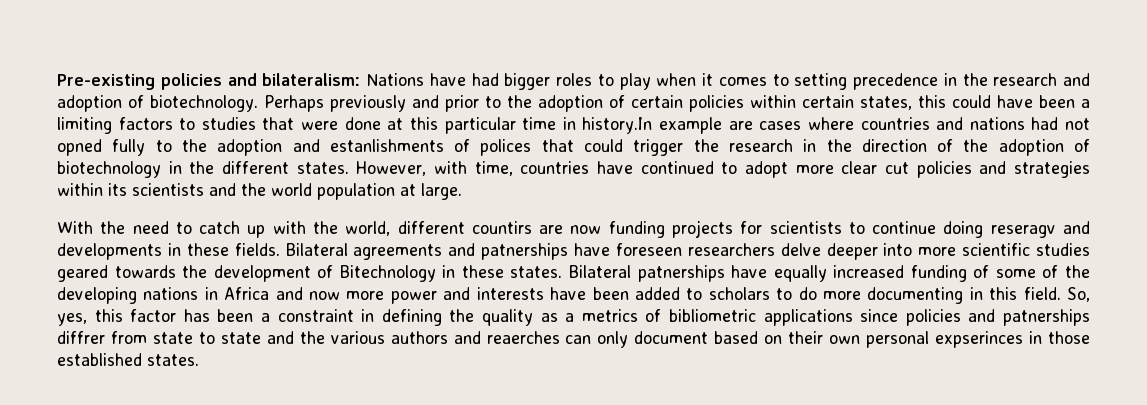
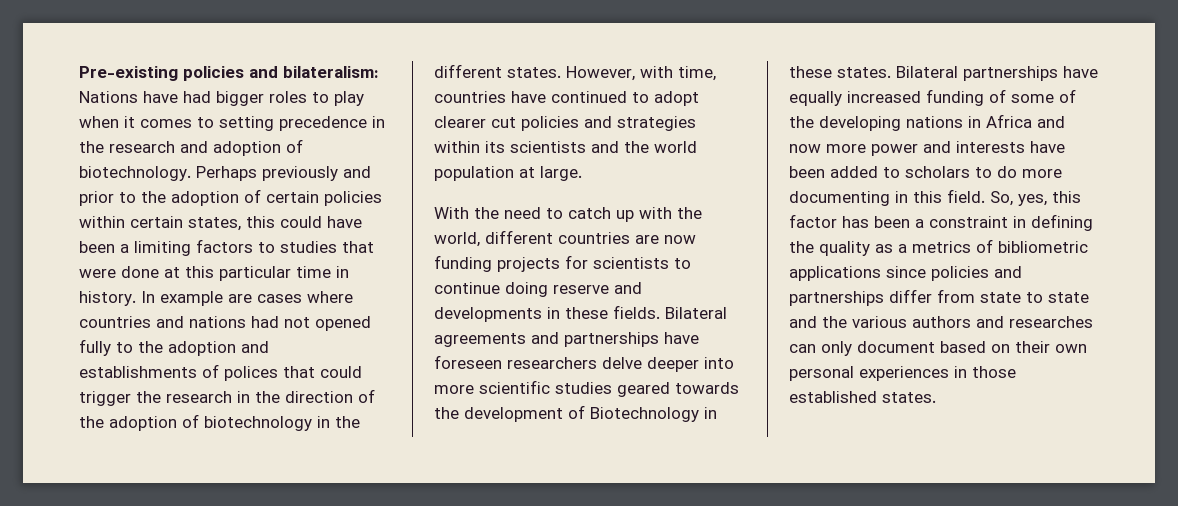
[582,117,653,134] history.In -> [79,291,155,306] history. In
[57,139,102,156] opned -> [315,316,371,331] opened
[329,139,444,152] estanlishments -> [79,366,197,378] establishments
[795,161,878,174] more clear -> [434,116,486,128] clearer
[471,221,532,234] countirs -> [558,232,630,244] countries
[990,225,1056,238] reseragv -> [553,285,609,294] reserve
[481,243,569,260] patnerships -> [564,332,659,347] partnerships
[339,265,436,282] Bitechnology -> [590,407,699,422] Biotechnology
[637,265,725,282] patnerships -> [963,66,1058,81] partnerships
[1003,309,1091,326] [57,331,105,344] patnerships diffrer -> [789,289,932,306] partnerships differ
[486,331,560,344] reaerches -> [1009,316,1093,328] researches
[935,331,1024,348] expserinces -> [859,366,949,381] experiences

